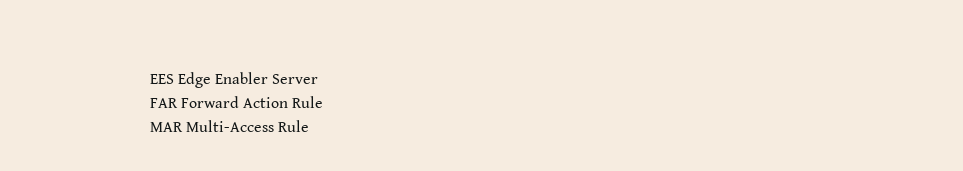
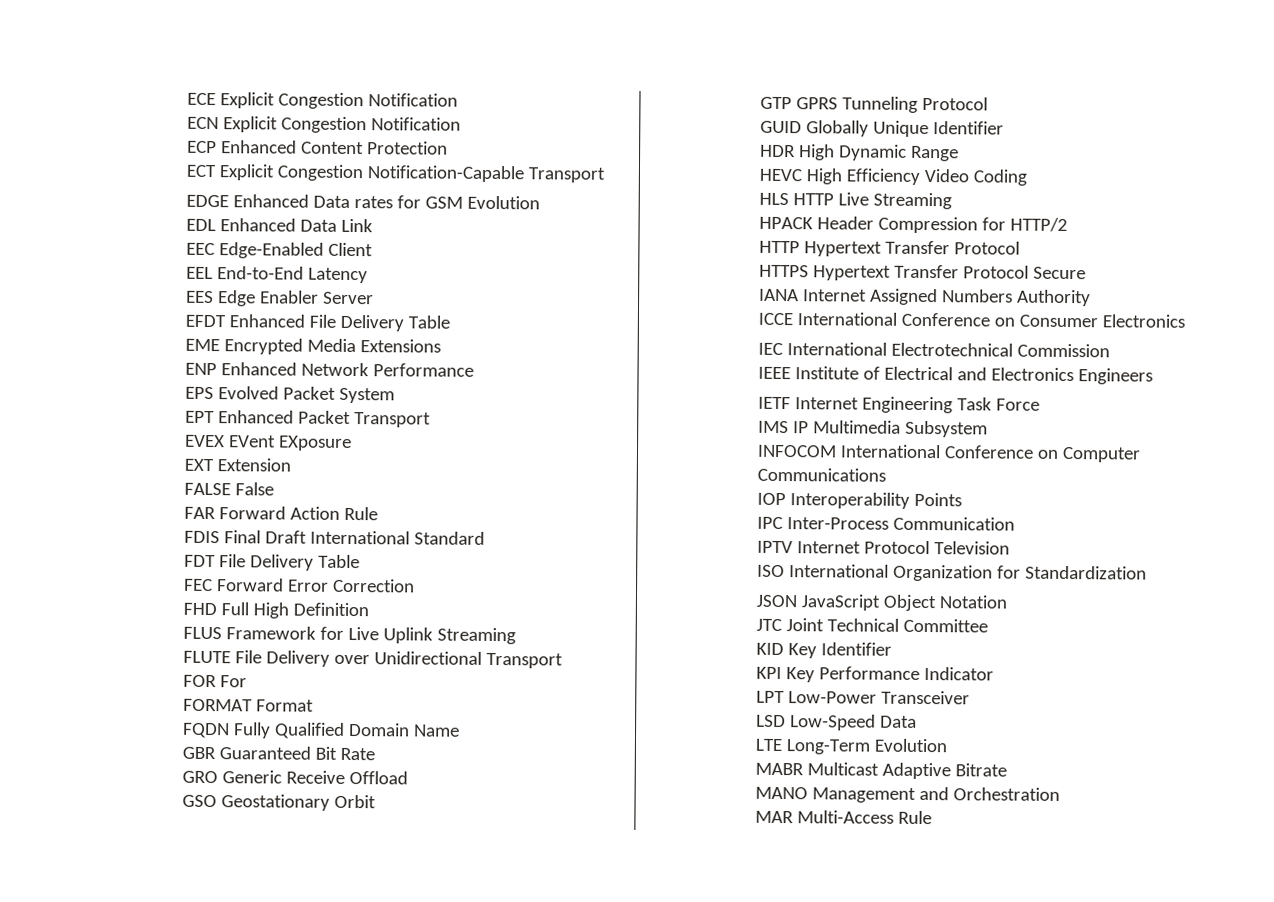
[149,72,319,88] [149,96,324,108] EES Edge Enabler Server // FAR Forward Action Rule -> [187,92,459,110] [187,116,462,134] [187,140,449,155] [186,164,606,183] [186,194,541,210] [186,218,374,233] [186,242,374,259] [186,266,369,284] [186,290,375,307] [185,314,451,332] [185,338,442,355] [185,362,475,377] [185,386,396,404] [185,410,432,428] [185,434,353,452] [184,458,292,472] [184,482,275,496] [184,506,379,521] [184,530,486,545] [184,554,361,571] [184,578,416,593] [183,602,370,619] [183,626,517,645] [183,650,564,669] [183,674,248,688] [183,698,315,712] [182,722,461,739] [182,746,376,761] [182,770,409,785] [182,794,377,811] [760,96,989,113] [760,120,1005,138] [760,144,960,162] [759,168,1028,186] [759,192,953,210] [759,216,1069,234] [759,240,1021,257] [759,264,1087,281] [759,288,1092,307] [758,312,1186,328] [758,342,1111,358] [758,366,1154,385] [758,396,1041,414] [758,420,989,438] [757,444,1142,463] [757,467,887,482] [757,492,963,509] [757,516,1016,531] [757,540,1011,555] [757,564,1148,582] [756,594,1008,612] [756,618,989,633] [756,642,893,659] [756,666,995,683] [756,690,971,705] [756,714,918,731] [755,738,948,755] [755,762,1008,780] [755,786,1061,803] ECE Explicit Congestion Notification // ECN Explicit Congestion Notification // ECP Enhanced Content Protection // ECT Explicit Congestion Notification-Capable Transport // EDGE Enhanced Data rates for GSM Evolution // EDL Enhanced Data Link // EEC Edge-Enabled Client // EEL End-to-End Latency // EES Edge Enabler Server // EFDT Enhanced File Delivery Table // EME Encrypted Media Extensions // ENP Enhanced Network Performance // EPS Evolved Packet System // EPT Enhanced Packet Transport // EVEX EVent EXposure // EXT Extension // FALSE False // FAR Forward Action Rule // FDIS Final Draft International Standard // FDT File Delivery Table // FEC Forward Error Correction // FHD Full High Definition // FLUS Framework for Live Uplink Streaming // FLUTE File Delivery over Unidirectional Transport // FOR For // FORMAT Format // FQDN Fully Qualified Domain Name // GBR Guaranteed Bit Rate // GRO Generic Receive Offload // GSO Geostationary Orbit // GTP GPRS Tunneling Protocol // GUID Globally Unique Identifier // HDR High Dynamic Range // HEVC High Efficiency Video Coding // HLS HTTP Live Streaming // HPACK Header Compression for HTTP/2 // HTTP Hypertext Transfer Protocol // HTTPS Hypertext Transfer Protocol Secure // IANA Internet Assigned Numbers Authority // ICCE International Conference on Consumer Electronics // IEC International Electrotechnical Commission // IEEE Institute of Electrical and Electronics Engineers // IETF Internet Engineering Task Force // IMS IP Multimedia Subsystem // INFOCOM International Conference on Computer Communications // IOP Interoperability Points // IPC Inter-Process Communication // IPTV Internet Protocol Television // ISO International Organization for Standardization // JSON JavaScript Object Notation // JTC Joint Technical Committee // KID Key Identifier // KPI Key Performance Indicator // LPT Low-Power Transceiver // LSD Low-Speed Data // LTE Long-Term Evolution // MABR Multicast Adaptive Bitrate // MANO Management and Orchestration

